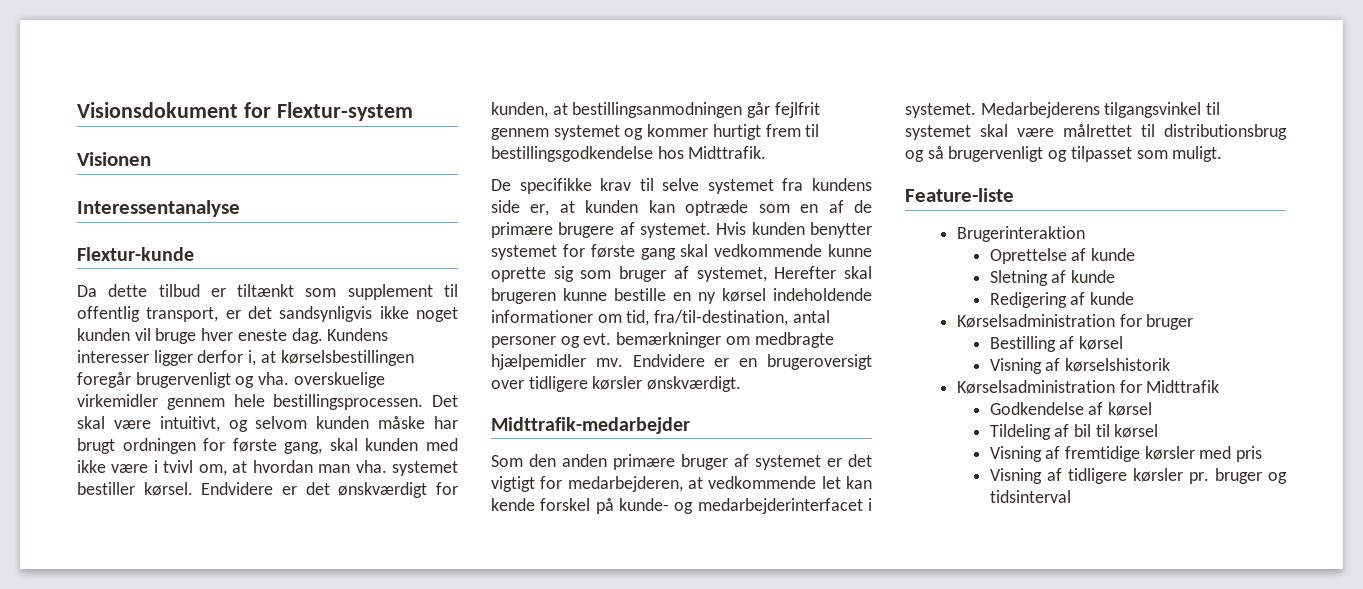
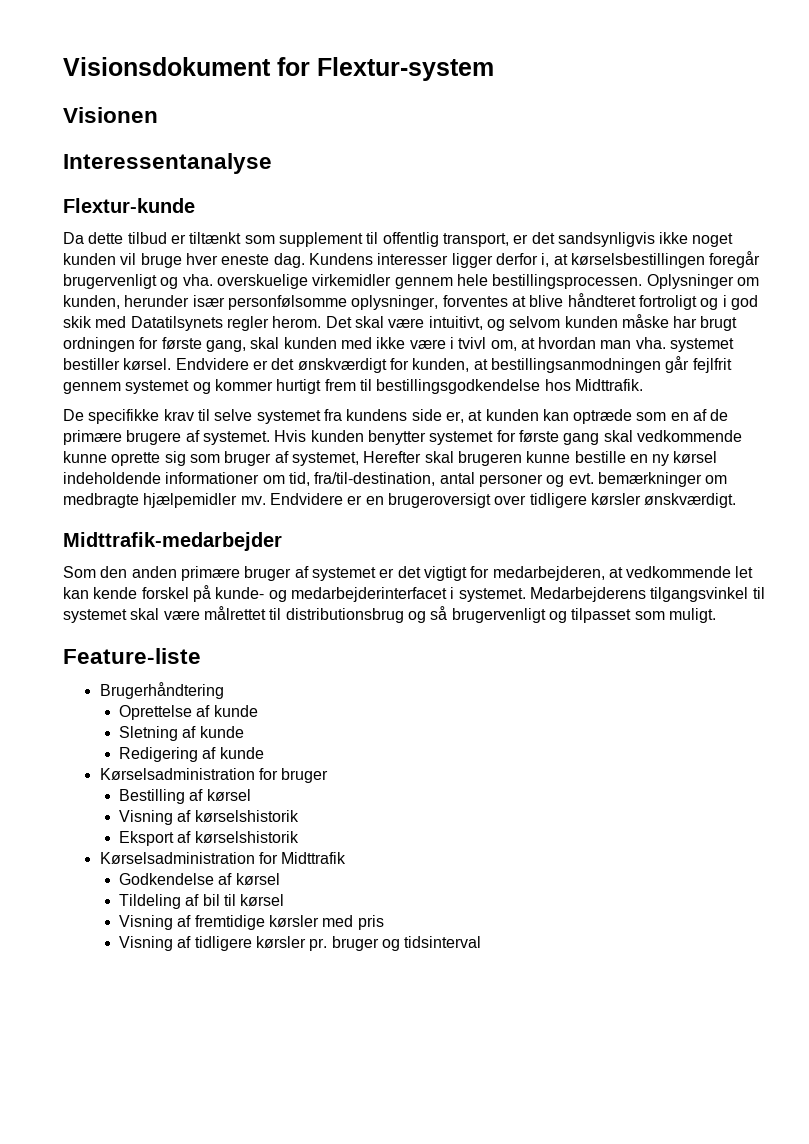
(424, 402) none -> [646,274,759,289] [63,293,758,310] [63,316,322,331] Oplysninger om kunden, herunder især personfølsomme oplysninger, forventes at blive håndteret fortroligt og i god skik med Datatilsynets regler herom.
[956,226,1085,242] Brugerinteraktion -> [99,682,224,699] Brugerhåndtering
(1170, 365) none -> [118,831,299,846] // Eksport af kørselshistorik

